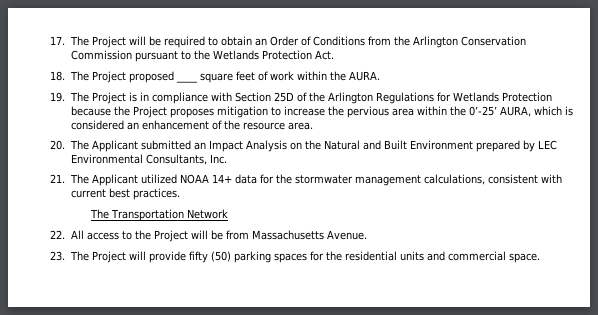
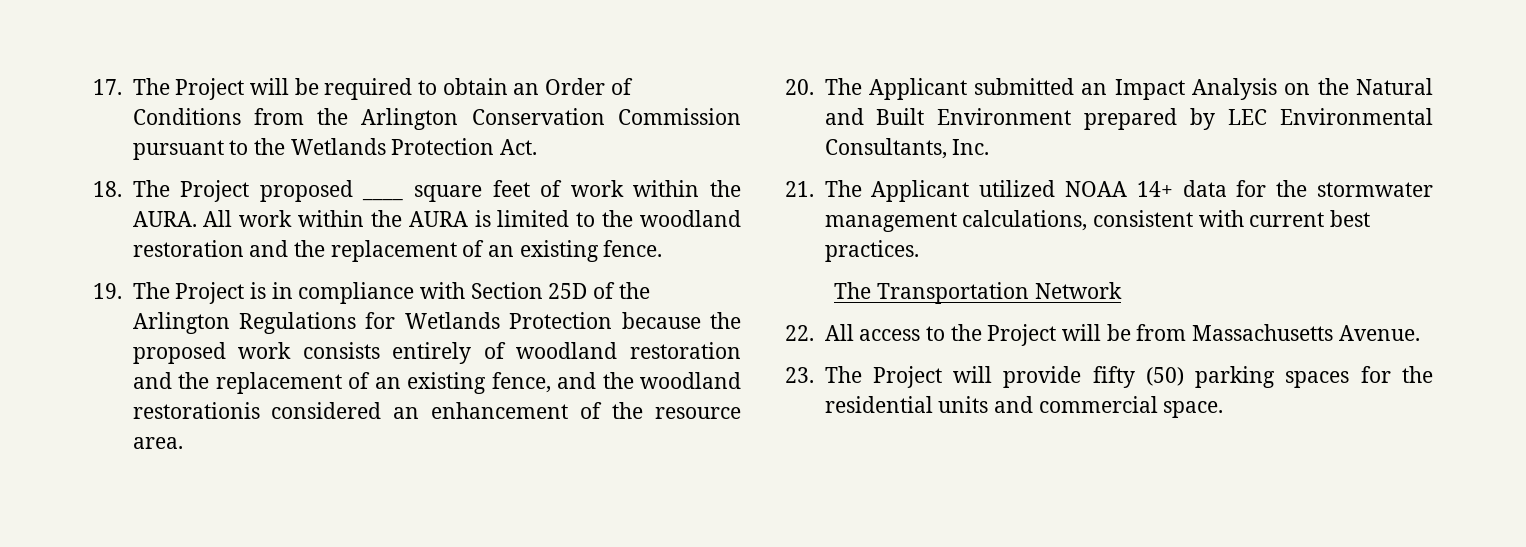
(380, 76) none -> [203,210,742,227] [132,240,663,262] All work within the AURA is limited to the woodland restoration and the replacement of an existing fence.
[132,106,573,118] Project proposes mitigation to increase the pervious area within the 0’-25’ AURA, which is -> [132,342,741,364] [132,372,741,394] [132,402,260,419] proposed work consists entirely of woodland restoration and the replacement of an existing fence, and the woodland restorationis

